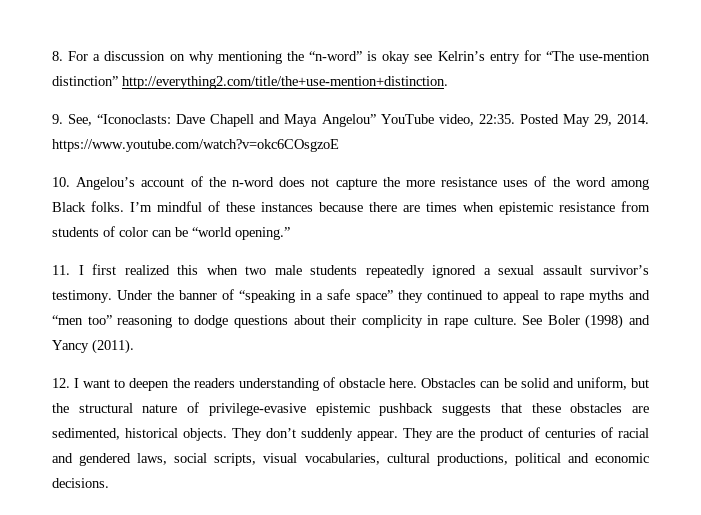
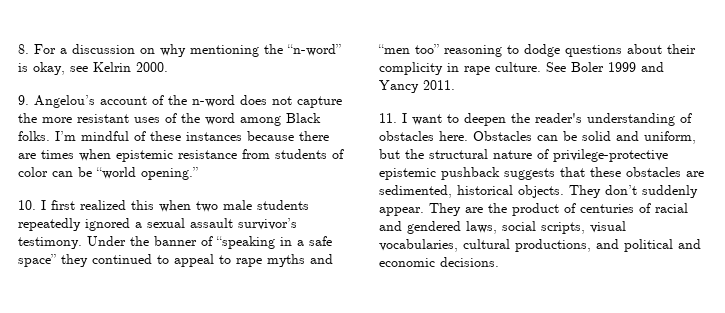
[382,50,650,64] [52,76,448,89] [52,114,649,127] [52,139,339,152] [52,177,70,187] okay see Kelrin’s entry for “The use-mention distinction” http://everything2.com/title/the+use-mention+distinction. // 9. See, “Iconoclasts: Dave Chapell and Maya Angelou” YouTube video, 22:35. Posted May 29, 2014. https://www.youtube.com/watch?v=okc6COsgzoE // 10. -> [33,62,168,75] [18,95,29,105] okay, see Kelrin 2000. // 9.
[441,177,498,187] resistance -> [77,114,129,123] resistant
[52,265,70,275] 11. -> [18,200,36,210] 10.
[585,314,624,329] (1998) -> [608,62,636,72] 1999
[92,339,134,354] [52,378,70,388] (2011). // 12. -> [423,80,455,90] [379,113,397,123] 2011. // 11.
[193,378,235,388] readers -> [535,113,582,123] reader's
[339,378,386,388] obstacle -> [379,131,434,141] obstacles
[208,403,306,416] privilege-evasive -> [553,149,668,162] privilege-protective
(508, 459) none -> [596,239,619,249] and

